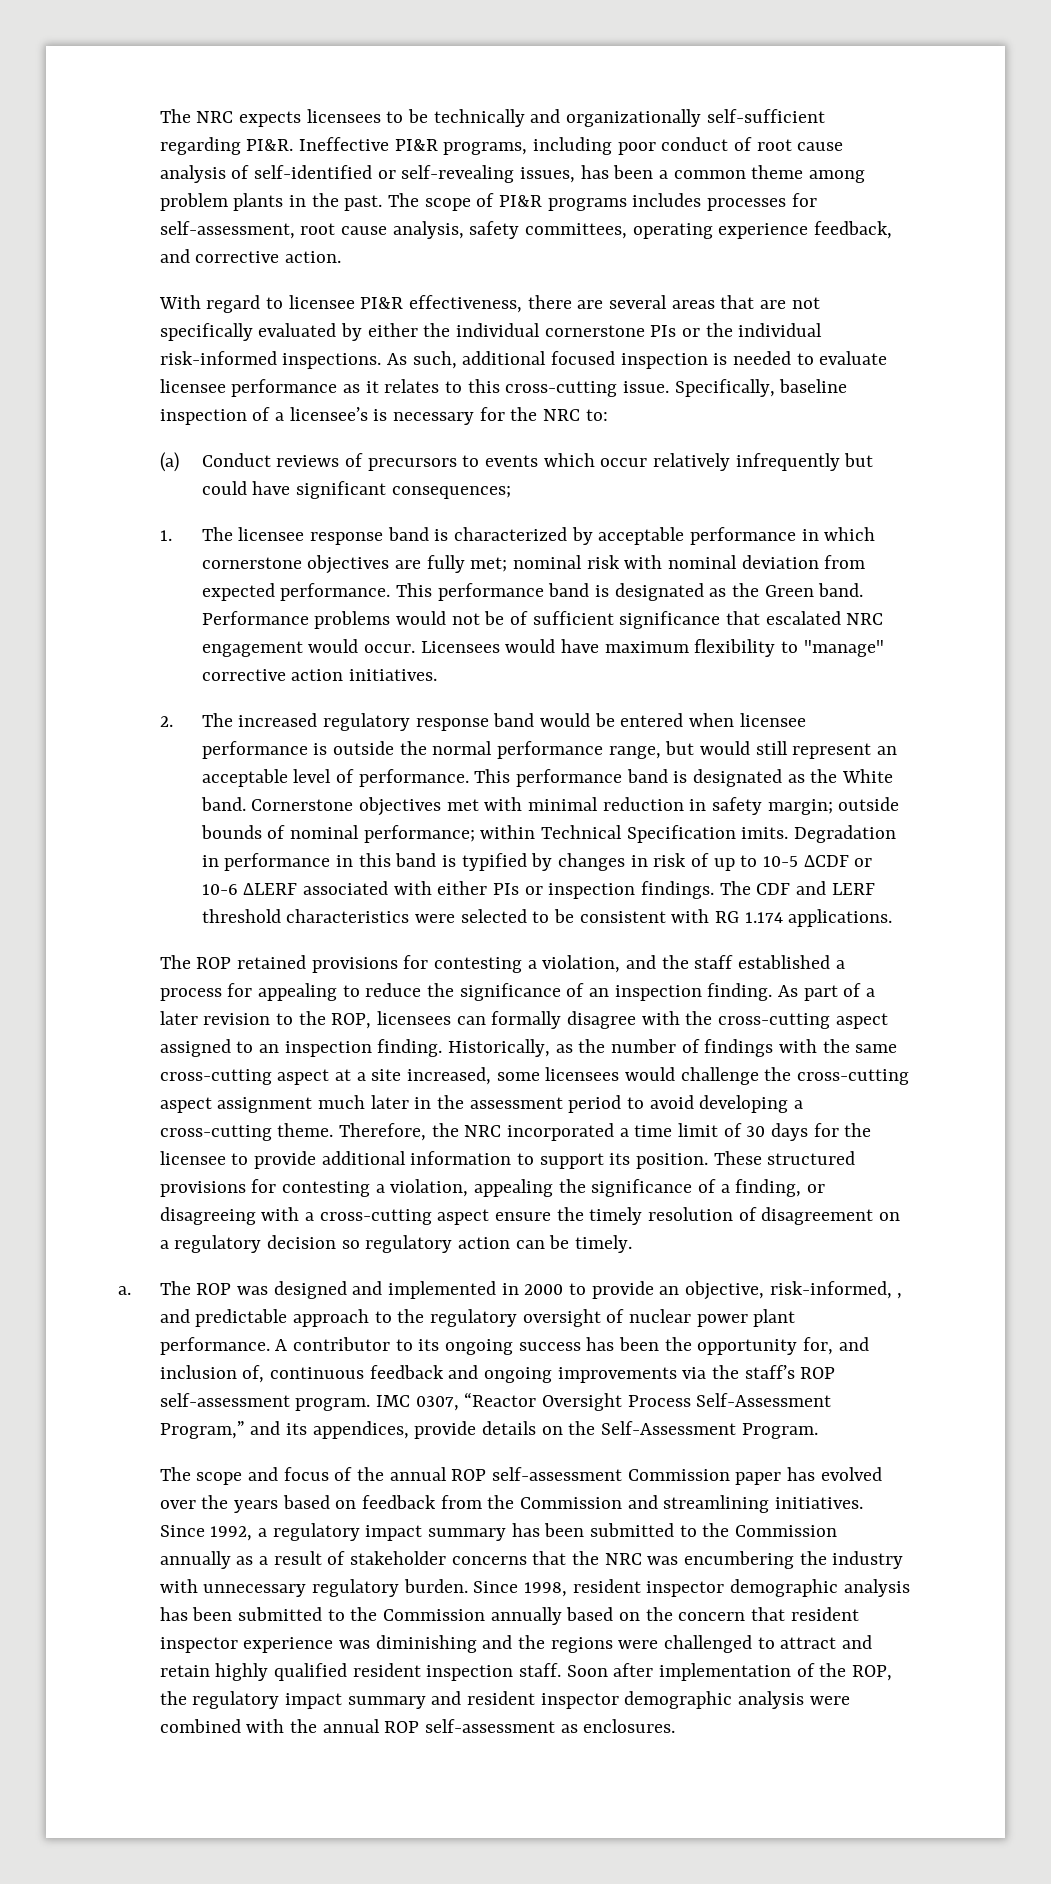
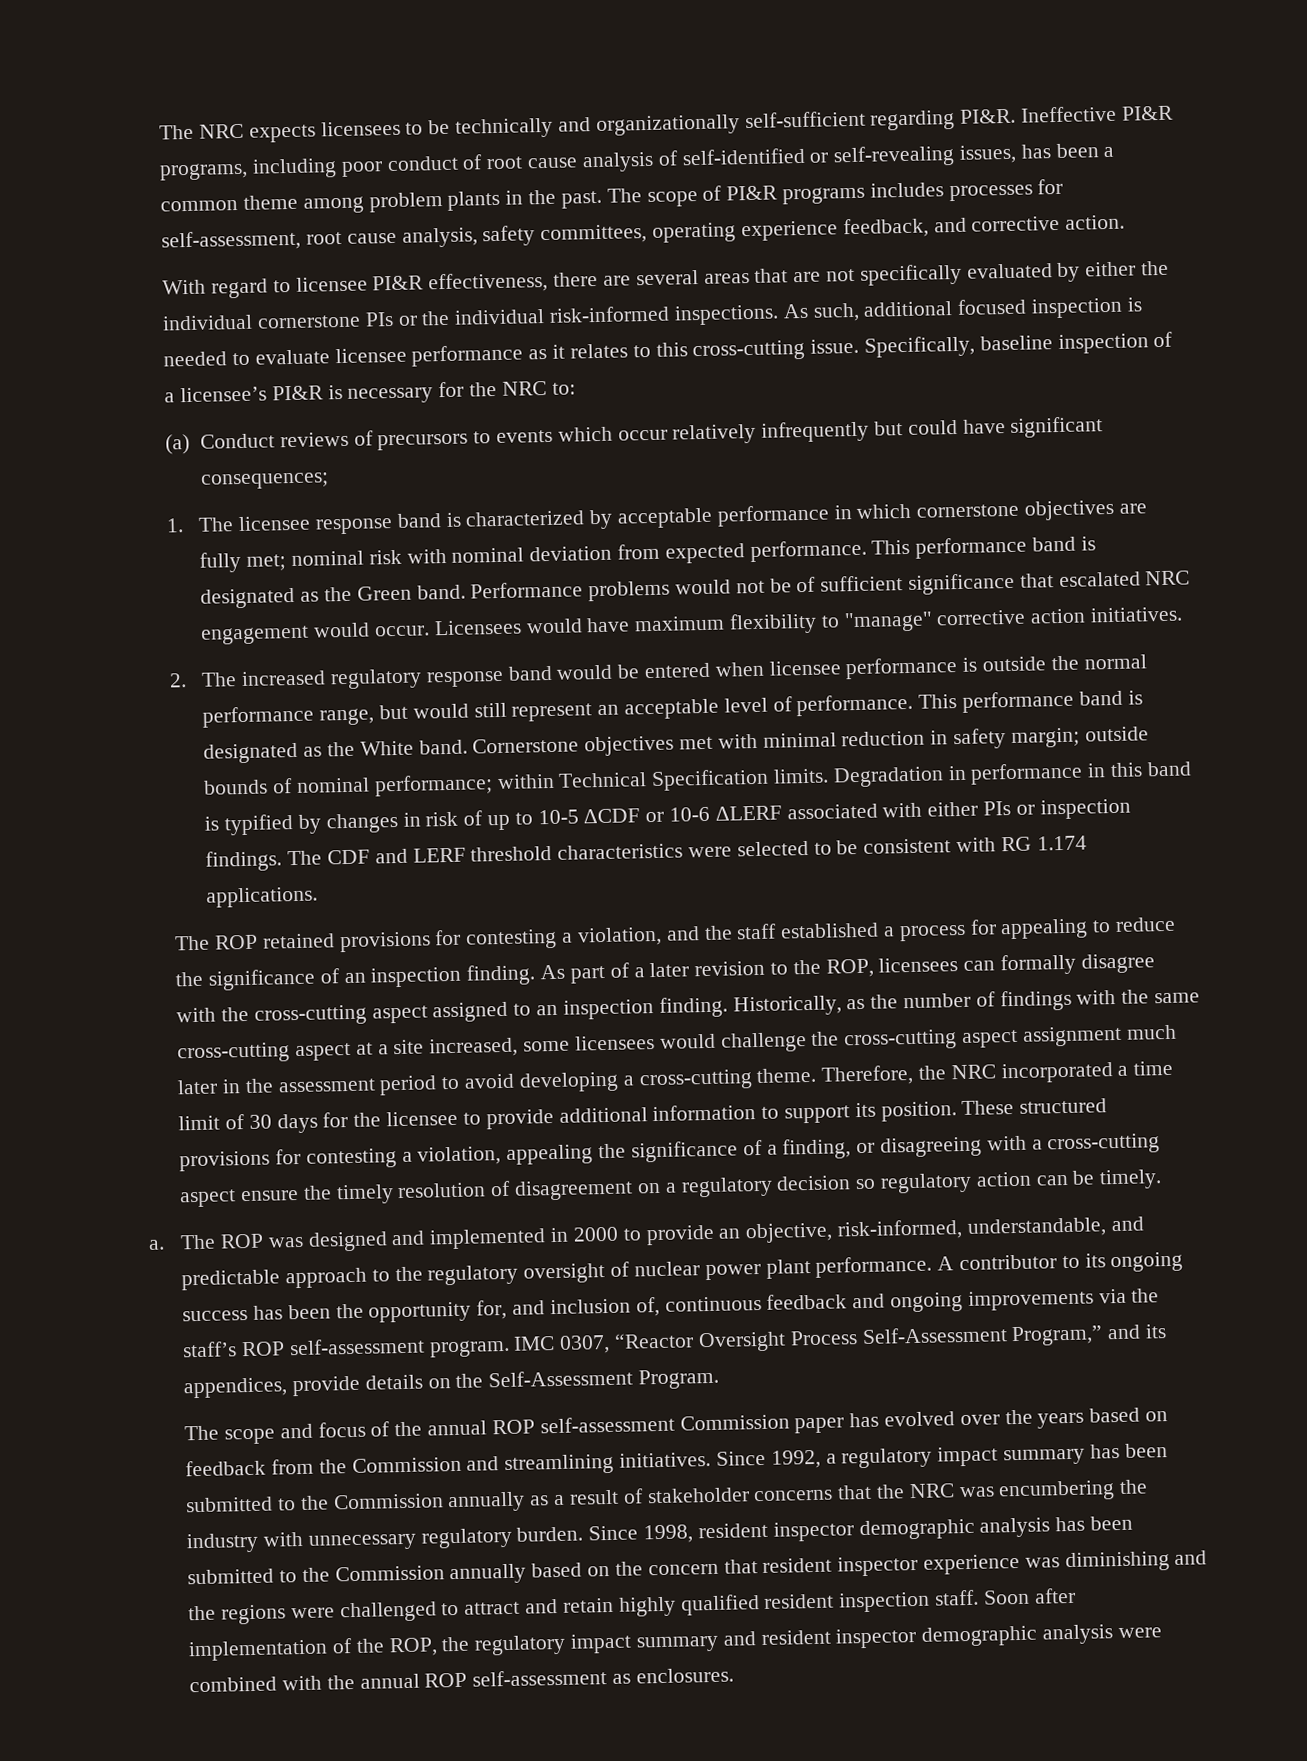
(368, 414) none -> [271,385,324,401] PI&R
[741,827,789,839] imits. -> [773,768,830,784] limits.
[897,1293,903,1299] , -> [966,1217,1107,1238] understandable,

